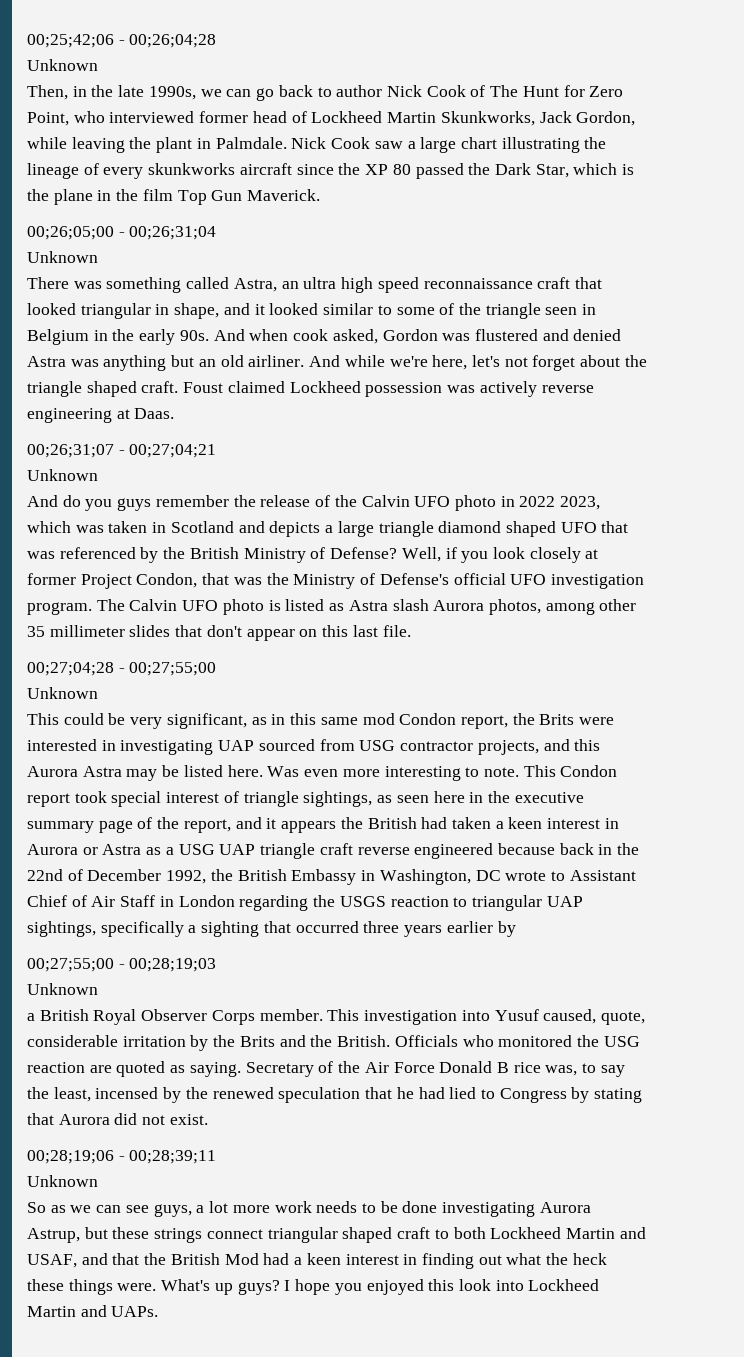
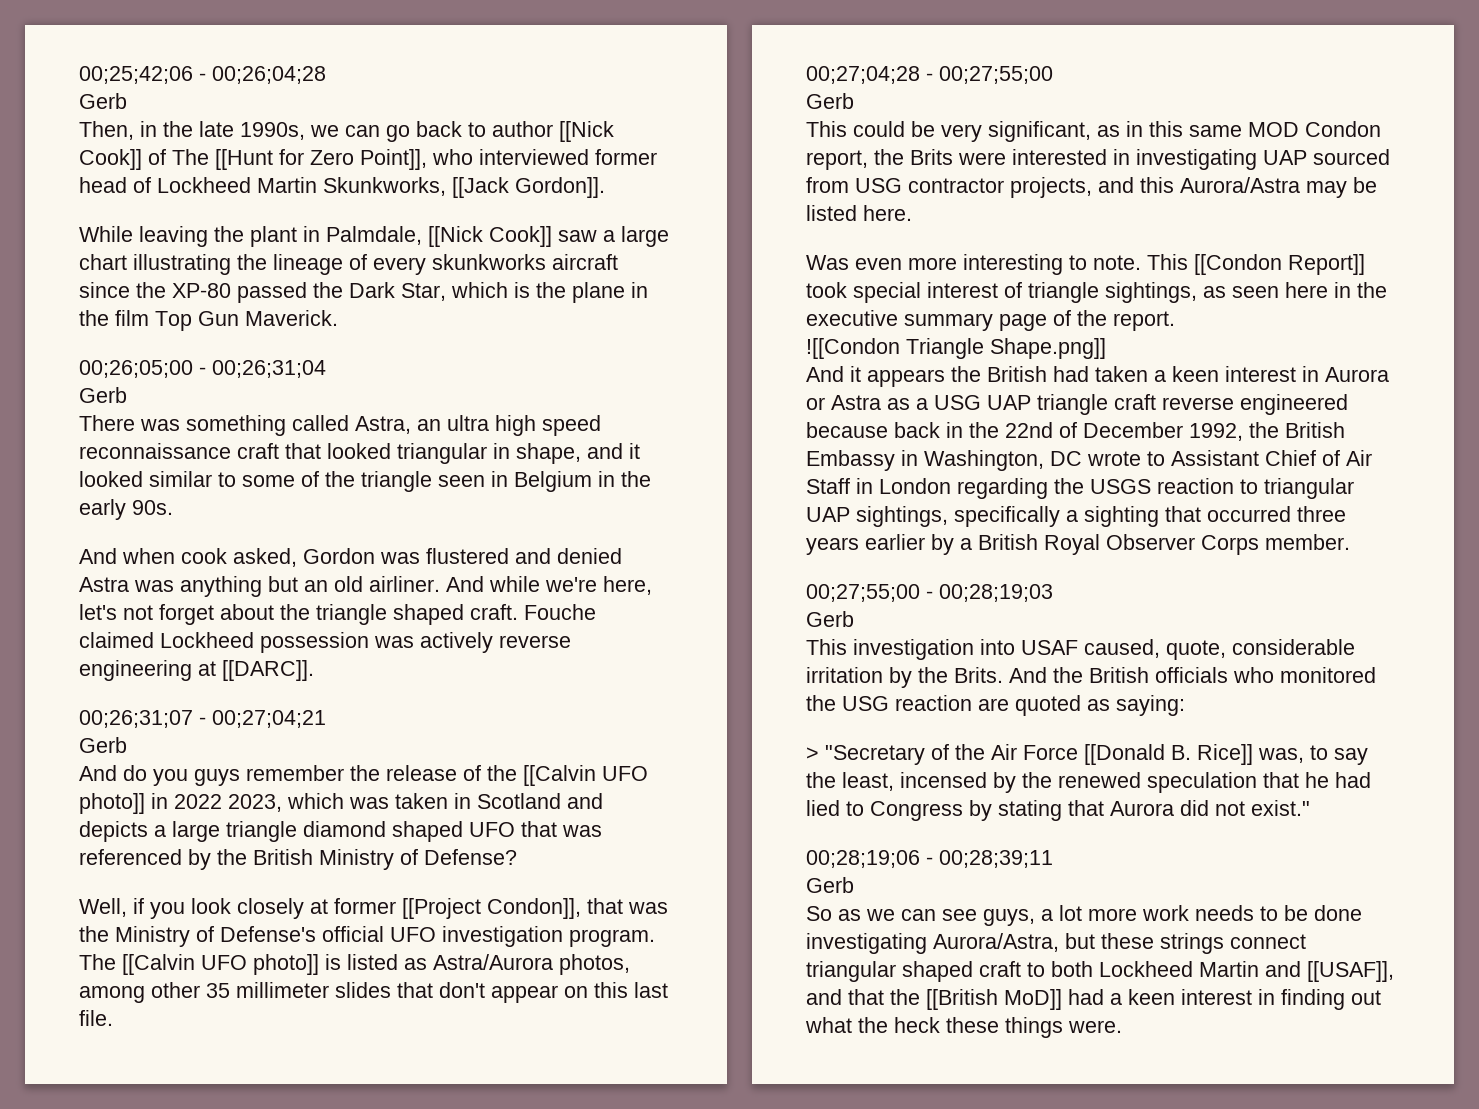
[27,59,98,71] Unknown -> [79,93,127,109] Gerb
[386,85,466,97] Nick Cook -> [559,121,614,142] [79,149,142,170] [[Nick Cook]]
[522,86,559,97] Hunt -> [215,149,273,170] [[Hunt
[27,112,69,126] Point, -> [360,149,427,170] Point]],
[539,111,636,126] [27,137,67,149] Jack Gordon, while -> [452,177,605,198] [79,226,133,242] [[Jack Gordon]]. // While
[215,137,371,149] Palmdale. Nick Cook -> [326,226,552,247] Palmdale, [[Nick Cook]]
[365,164,411,175] XP 80 -> [172,283,231,298] XP-80
[27,251,98,263] Unknown -> [79,387,127,403] Gerb
(209, 335) none -> (173, 507) //
[183,382,224,393] Foust -> [524,604,596,620] Fouche
[134,408,175,419] Daas. -> [222,660,314,681] [[DARC]].
[27,469,98,481] Unknown -> [79,737,127,753] Gerb
[361,495,496,511] Calvin UFO photo -> [523,765,648,786] [79,793,145,814] [[Calvin UFO photo]]
(398, 553) none -> (517, 857) //
[80,573,198,589] Project Condon, -> [402,898,581,919] [[Project Condon]],
[129,599,485,615] Calvin UFO photo is listed as Astra slash Aurora -> [122,954,553,975] [[Calvin UFO photo]] is listed as Astra/Aurora
[27,687,98,699] Unknown -> [806,93,854,109] Gerb
[362,713,395,725] mod -> [1248,122,1299,137] MOD
[27,766,122,777] Aurora Astra -> [1180,177,1300,193] Aurora/Astra
(263, 771) none -> (912, 213) //
[560,765,618,777] [27,793,70,807] Condon report -> [1194,254,1365,275] [[Condon Report]]
[183,817,262,833] report, and -> [1113,311,1175,331] [806,338,1106,359] [806,366,844,382] report. // ![[Condon Triangle Shape.png]] // And
[27,958,217,972] [27,983,98,995] // 00;27;55;00 - 00;28;19;03 // Unknown // -> (954, 544) none
(323, 1015) none -> [806,584,1053,602] [806,611,854,627] // 00;27;55;00 - 00;28;19;03 // Gerb //
[494,1009,539,1021] Yusuf -> [1021,640,1078,655] USAF
[239,1035,458,1047] Brits and the British. Officials -> [954,667,1228,683] Brits. And the British officials
[189,1062,314,1077] saying. Secretary -> [1116,695,1185,716] [806,745,925,765] saying: // > "Secretary
[439,1061,541,1073] Donald B rice -> [1084,744,1253,765] [[Donald B. Rice]]
[169,1114,208,1125] exist. -> [1251,800,1310,816] exist."
[27,1175,98,1187] Unknown -> [806,877,854,893] Gerb
[539,1202,591,1213] [27,1228,80,1243] Aurora Astrup, -> [933,933,1059,952] Aurora/Astra,
[27,1254,77,1268] USAF, -> [1307,961,1394,982] [[USAF]],
[170,1253,259,1265] British Mod -> [926,989,1062,1010] [[British MoD]]
[161,1279,600,1295] [27,1305,159,1317] What's up guys? I hope you enjoyed this look into Lockheed Martin and UAPs. -> (1122, 1026) none

